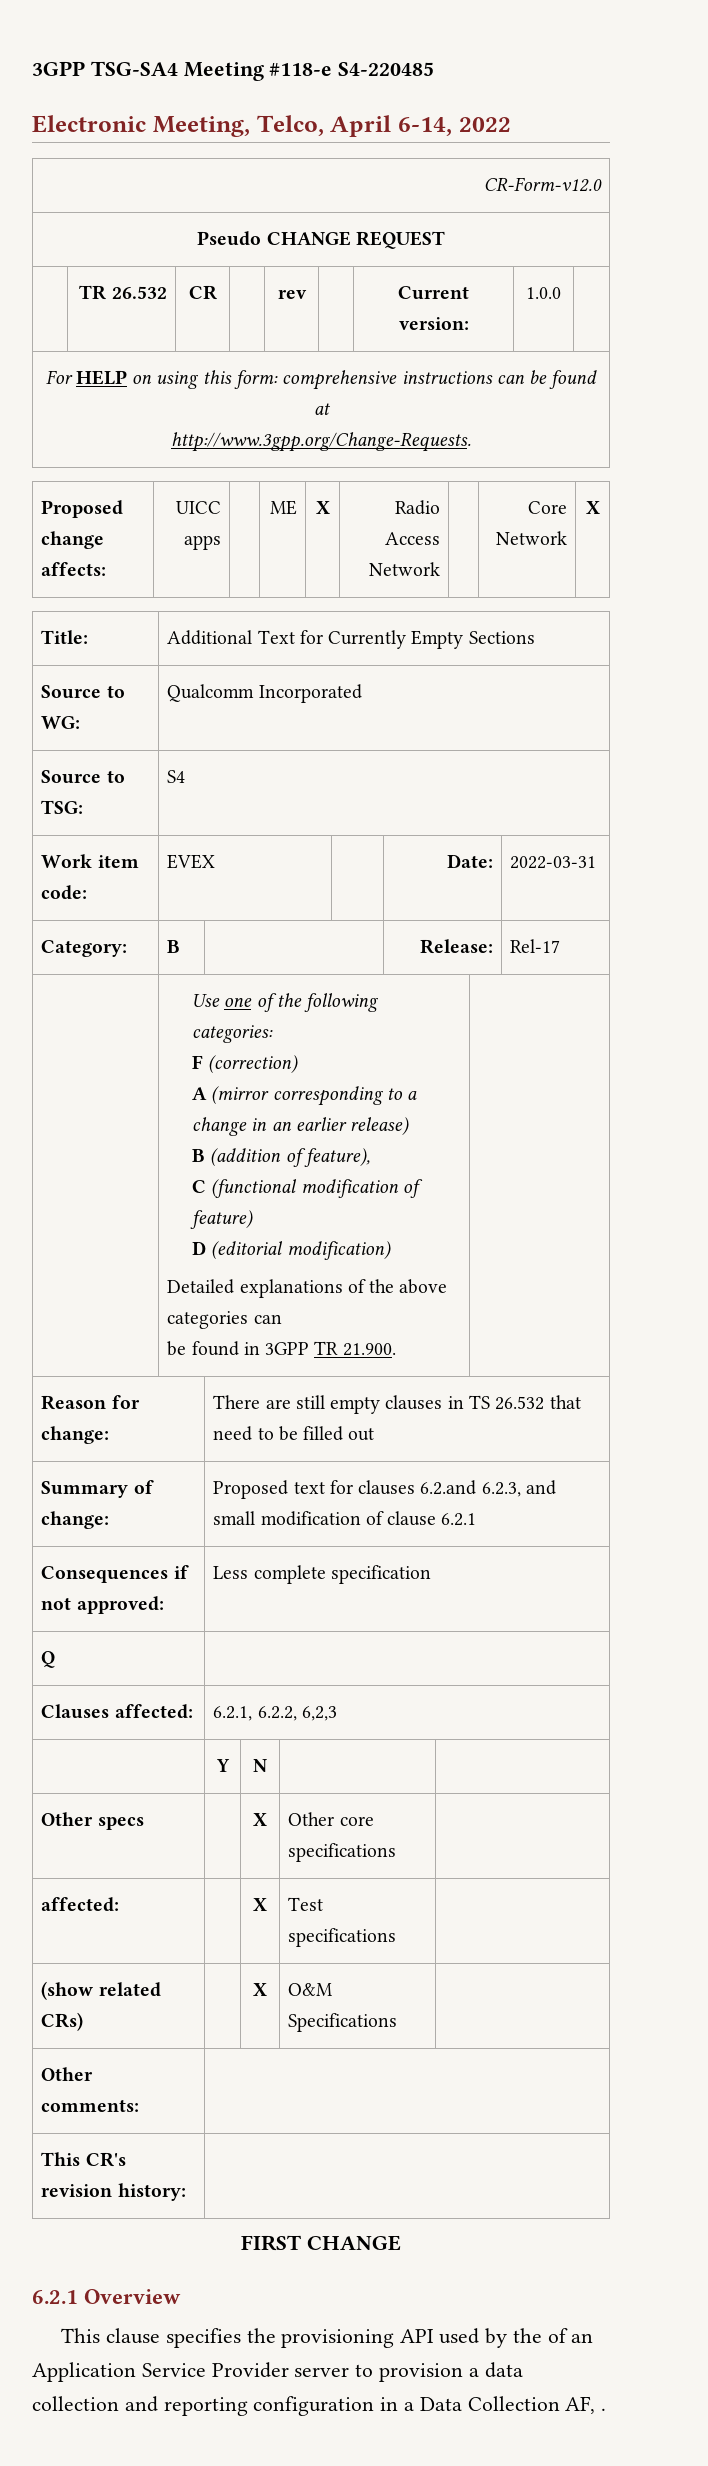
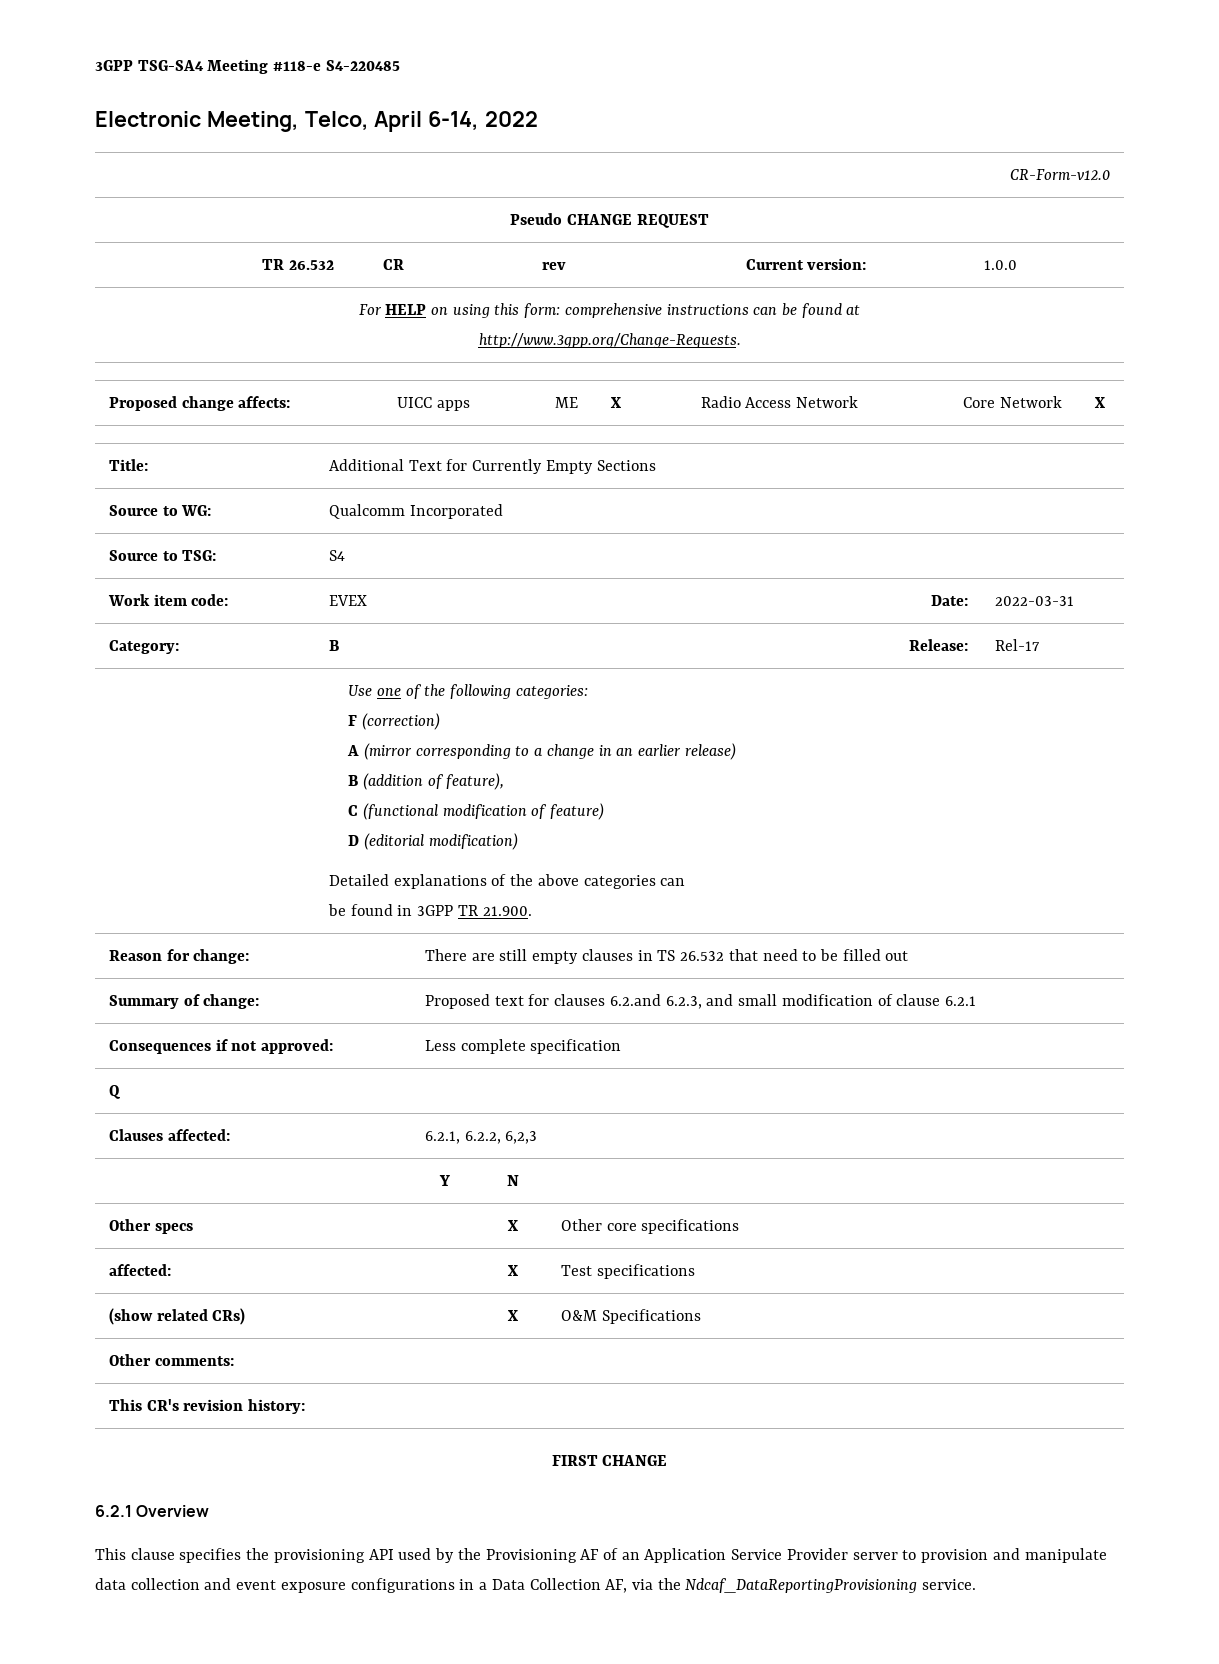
(542, 2335) none -> [485,1549,600,1563] Provisioning AF
[468,2368,479,2377] a -> [992,1548,1107,1563] and manipulate
[163,2396,375,2416] reporting configuration -> [236,1578,455,1593] event exposure configurations
[601,2408,607,2411] . -> [631,1578,977,1593] via the Ndcaf_DataReportingProvisioning service.

